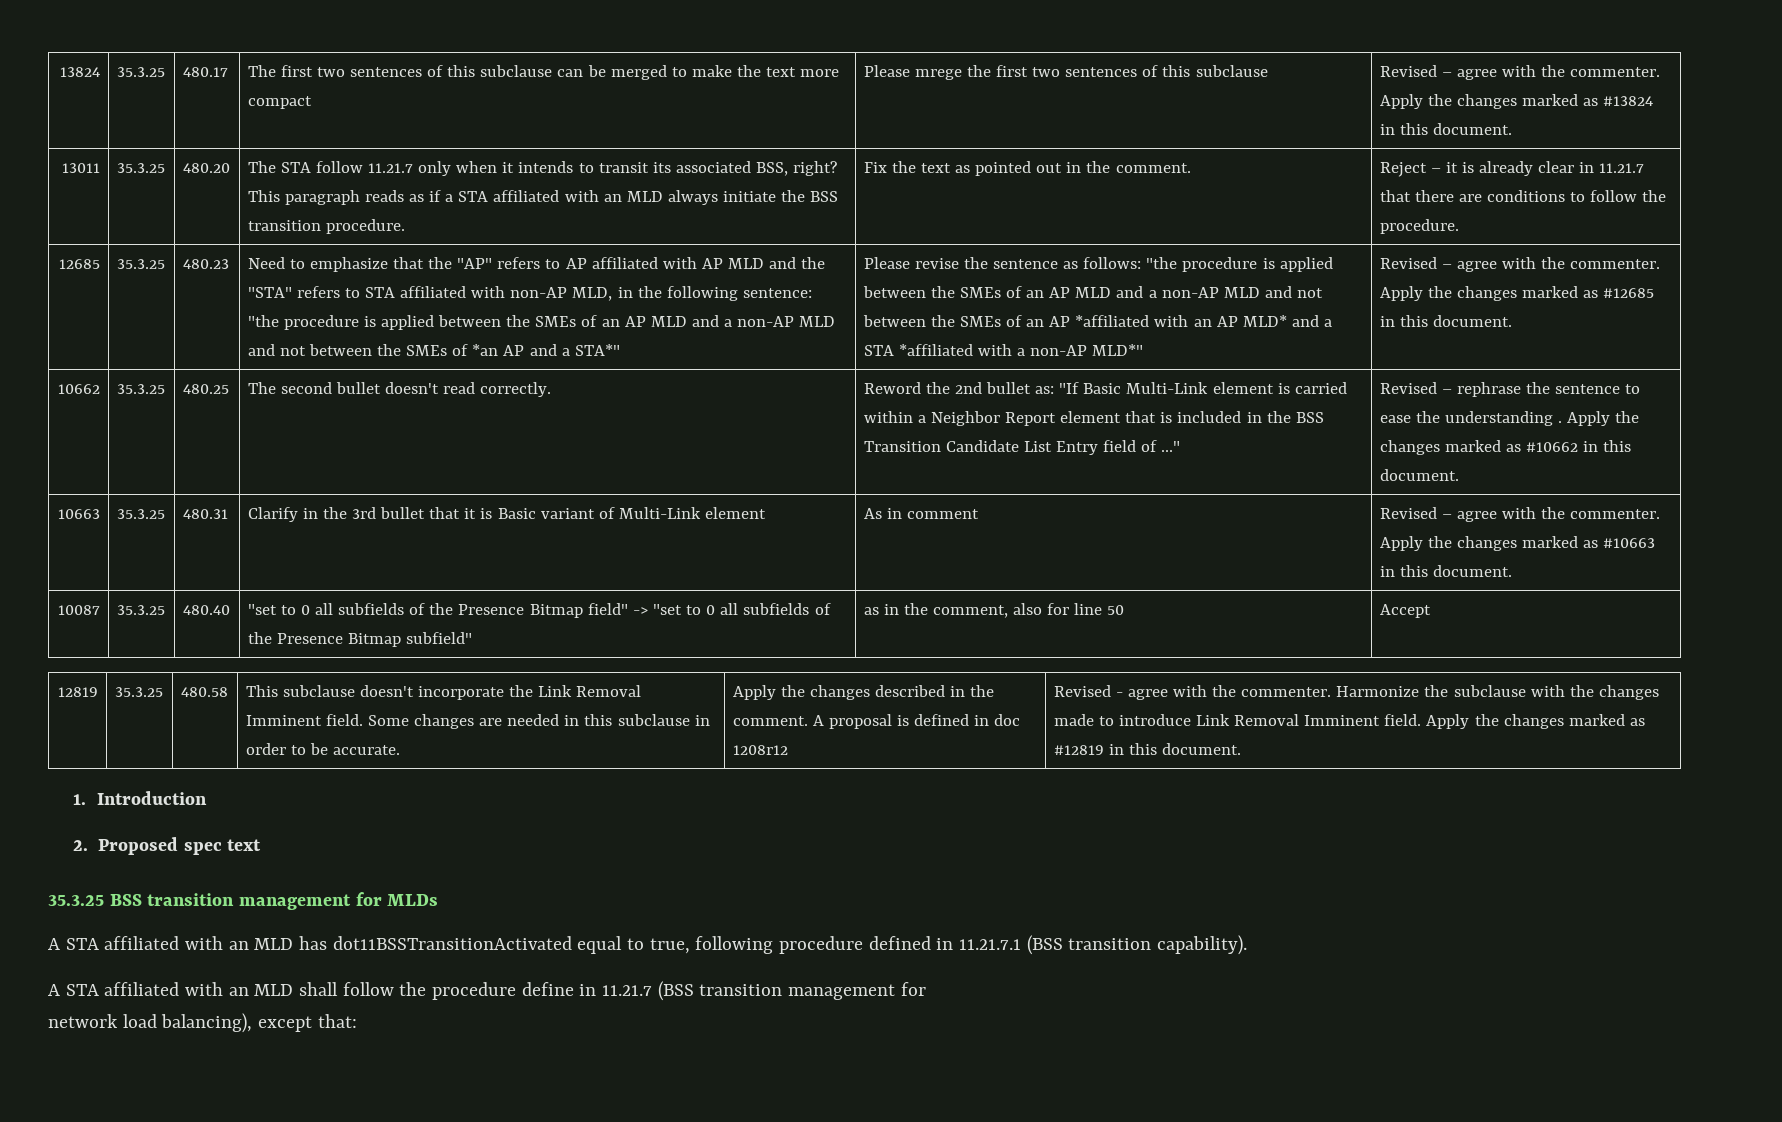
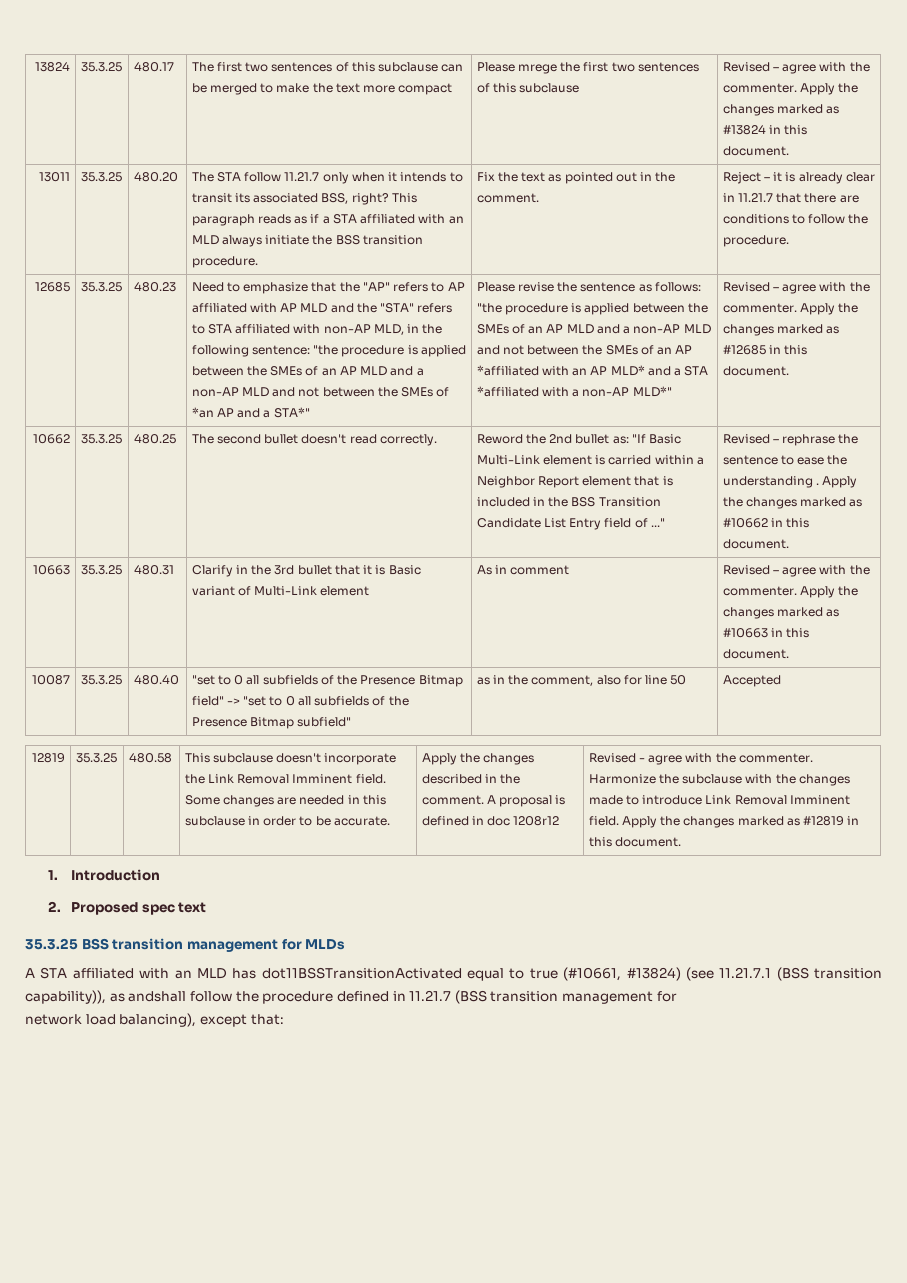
[1379,604,1431,618] Accept -> [722,675,781,687] Accepted
[649,935,1248,955] [48,982,339,996] true, following procedure defined in 11.21.7.1 (BSS transition capability). // A STA affiliated with an MLD shall -> [529,967,882,981] [25,990,187,1004] true (#10661, #13824) (see 11.21.7.1 (BSS transition capability)), as andshall
[521,982,574,996] define -> [336,991,389,1002] defined

